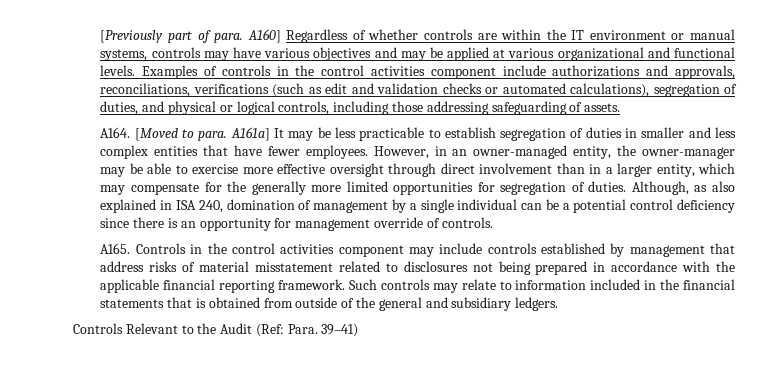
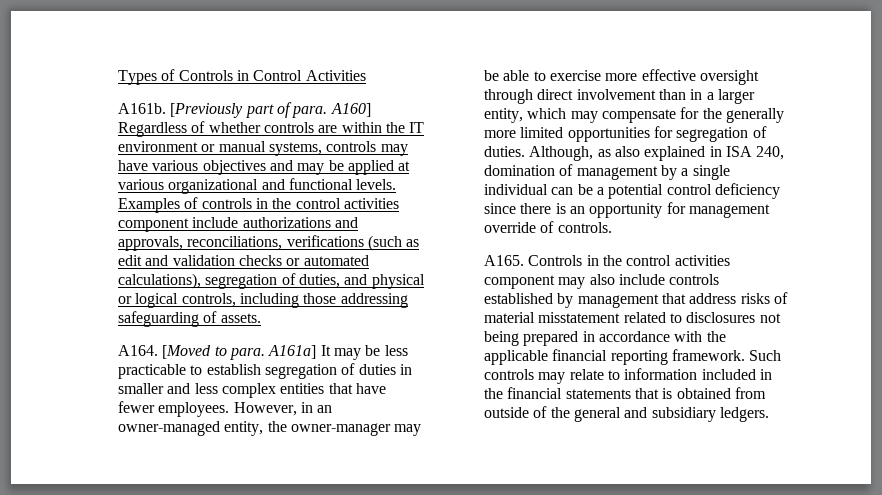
(100, 36) none -> [118,69,366,85] [118,103,167,114] Types of Controls in Control Activities // A161b.
(434, 252) none -> [589,274,615,285] also
[73,323,359,337] // Controls Relevant to the Audit (Ref: Para. 39–41) -> (769, 414) none

